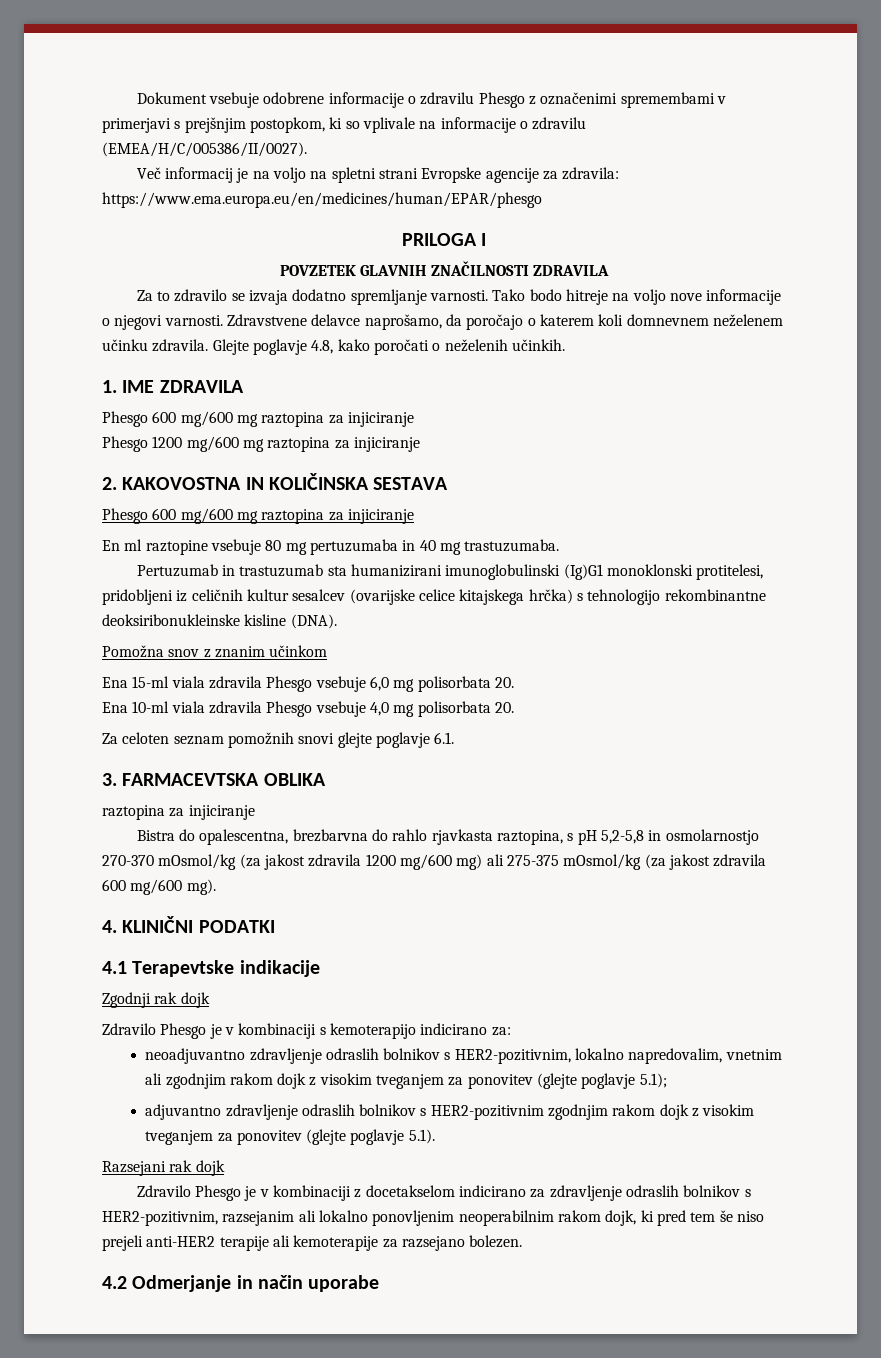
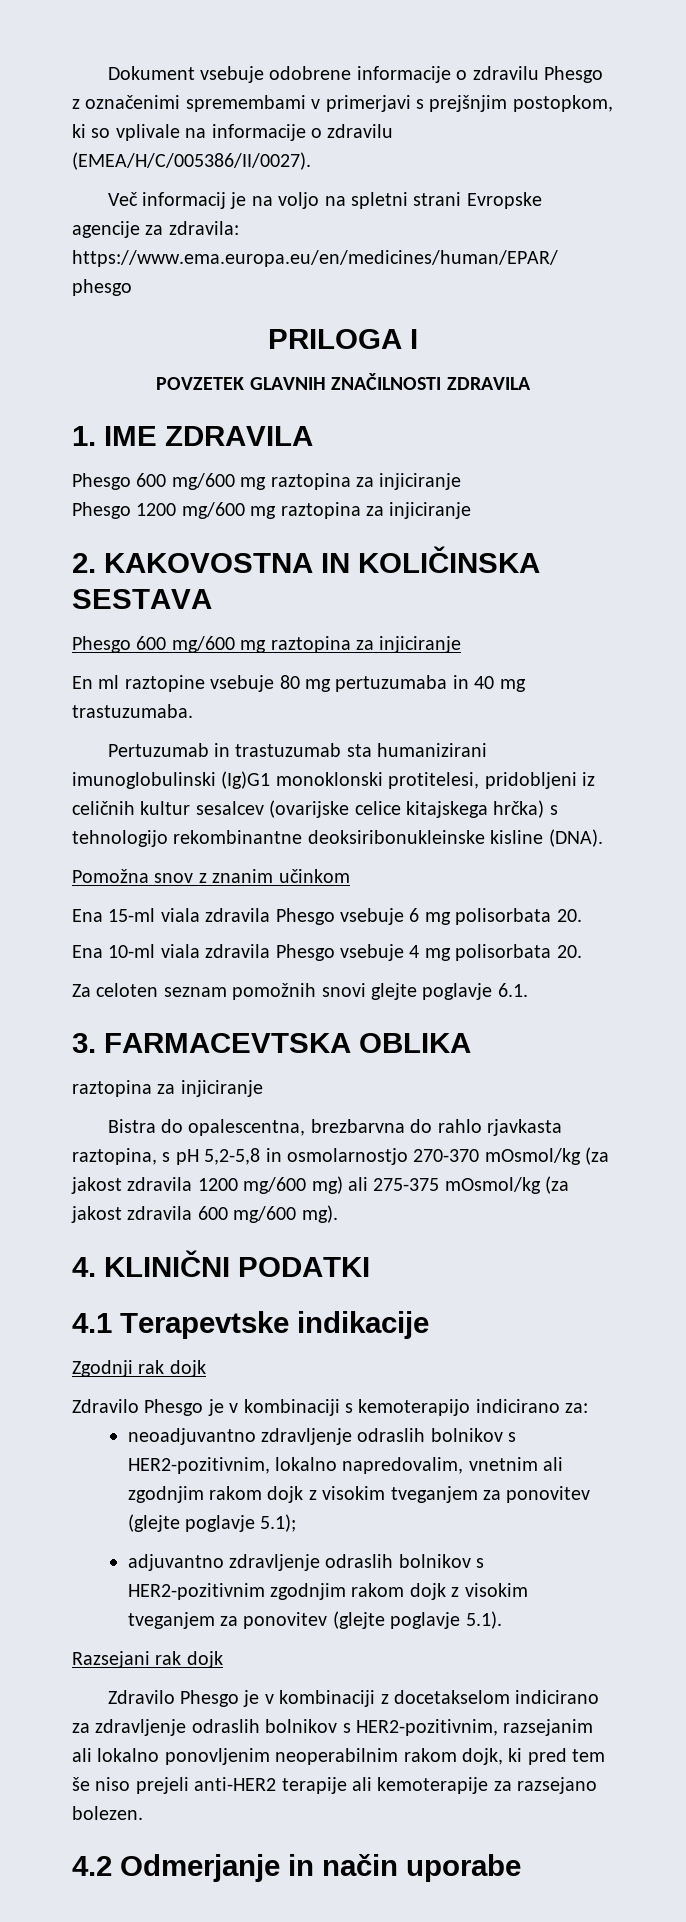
[136,289,782,305] [102,314,783,330] [102,339,565,355] // Za to zdravilo se izvaja dodatno spremljanje varnosti. Tako bodo hitreje na voljo nove informacije o njegovi varnosti. Zdravstvene delavce naprošamo, da poročajo o katerem koli domnevnem neželenem učinku zdravila. Glejte poglavje 4.8, kako poročati o neželenih učinkih. -> (531, 383) none
[369,676,389,691] 6,0 -> [409,908,420,922] 6
[369,702,389,716] 4,0 -> [409,945,420,958] 4

